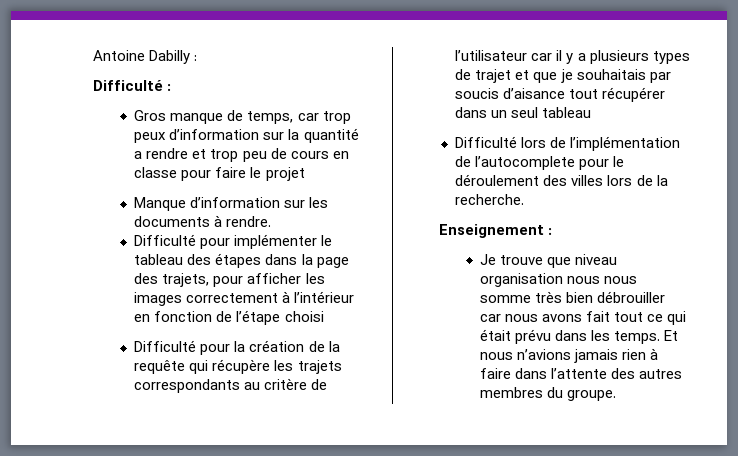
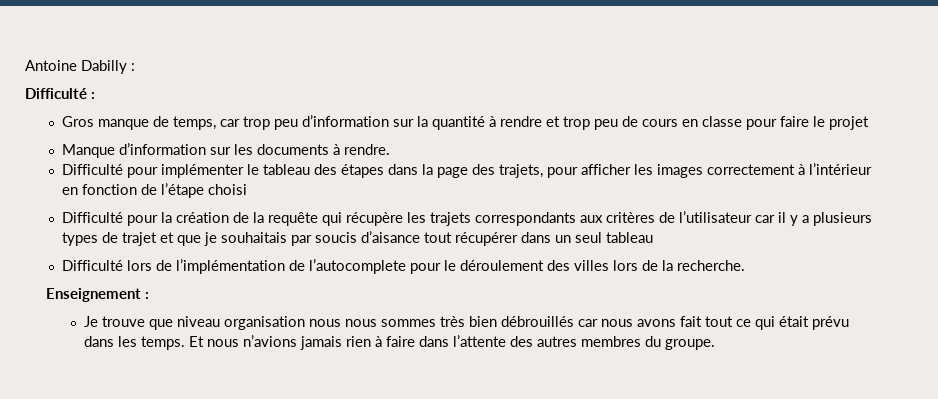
[134,132,167,143] peux -> [274,119,299,130] peu
[134,151,143,159] a -> [489,116,497,127] à
[244,378,308,390] au critère -> [580,212,656,223] aux critères
[480,295,532,303] somme -> [380,319,436,327] sommes
[597,291,666,303] débrouiller -> [500,316,574,327] débrouillés

